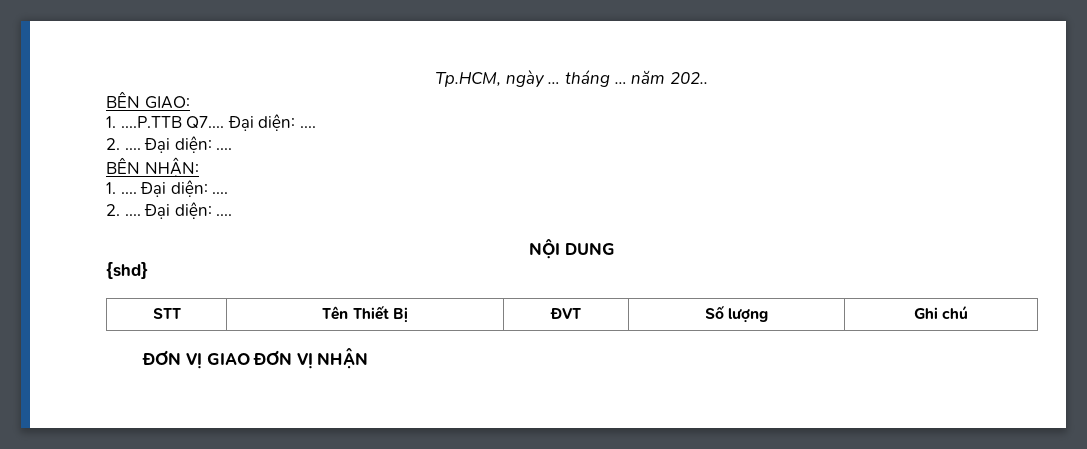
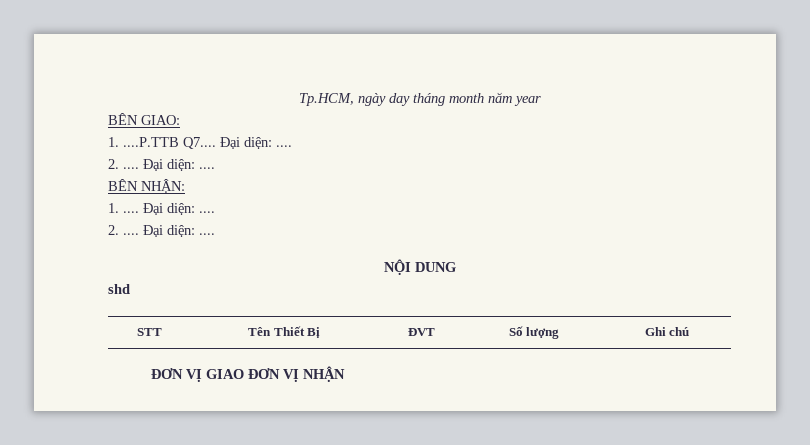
[548,69,708,87] … tháng … năm 202.. -> [388,92,541,106] day tháng month năm year
[106,262,148,279] {shd} -> [108,284,130,294] shd

